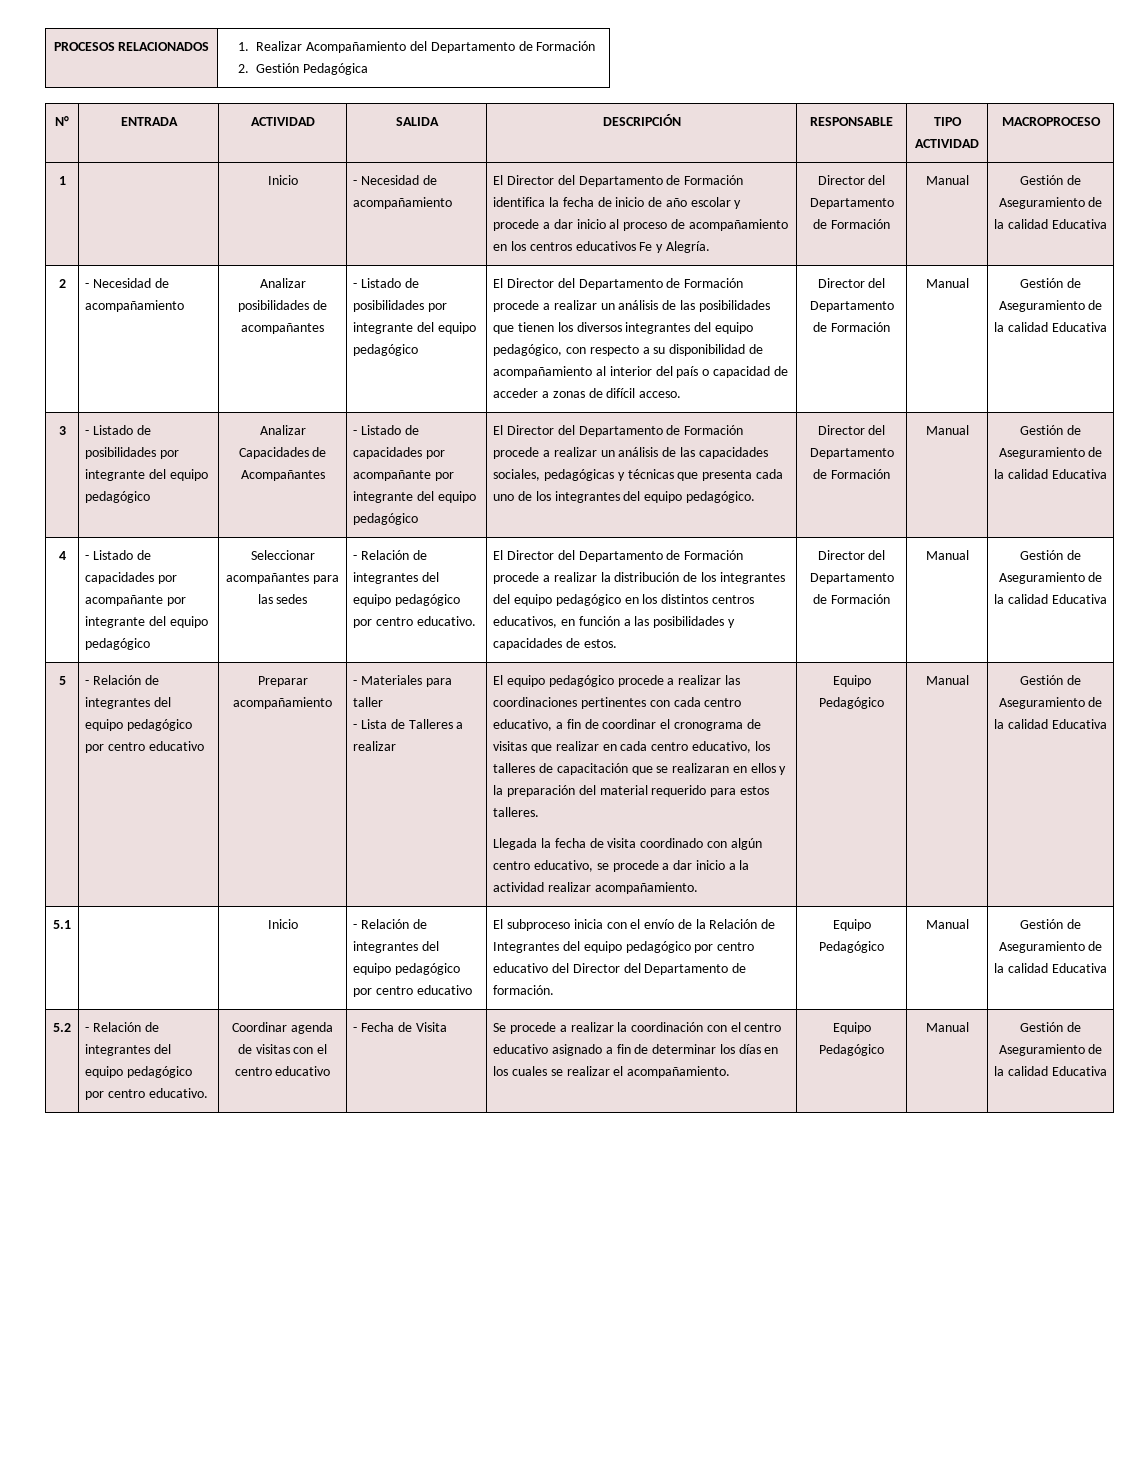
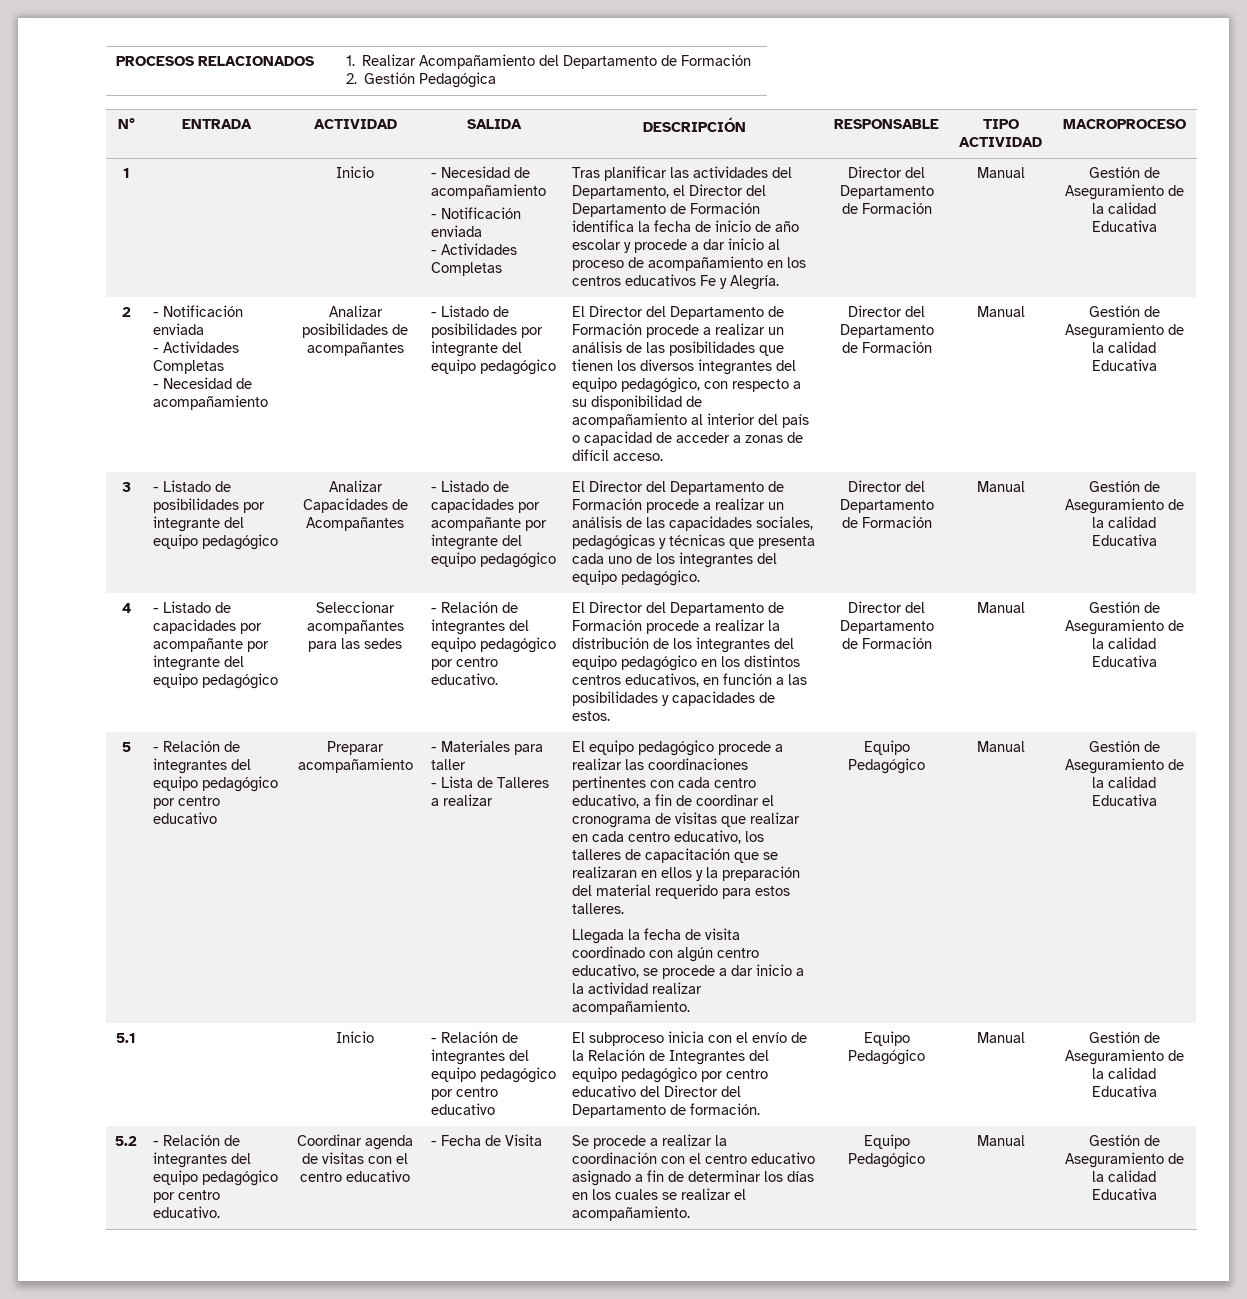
[493,175,504,185] | El -> [431,207,522,219] [431,225,483,237] [431,243,518,255] [431,262,503,276] [572,166,793,181] [572,185,686,199] // - Notificación enviada // - Actividades Completas | Tras planificar las actividades del Departamento, el
(90, 285) none -> [163,305,244,317] [153,323,205,335] [153,341,240,353] [153,360,225,374] [153,384,160,389] Notificación enviada // - Actividades Completas // -

